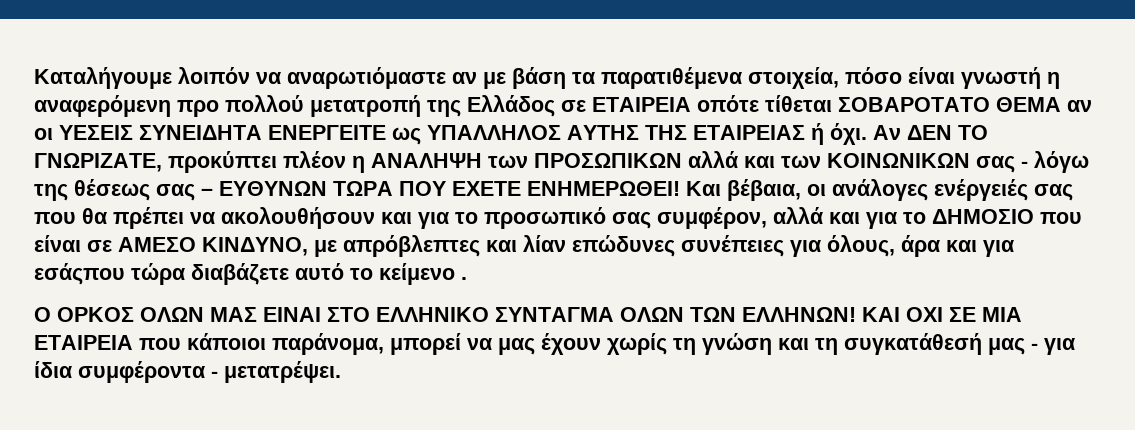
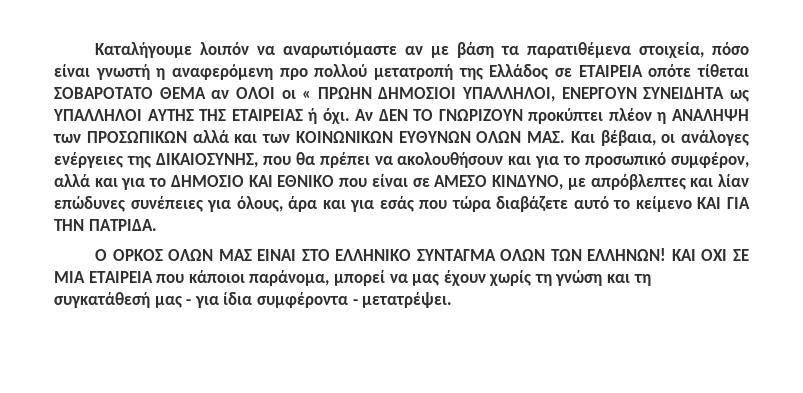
[34,125,561,145] οι ΥΕΣΕΙΣ ΣΥΝΕΙΔΗΤΑ ΕΝΕΡΓΕΙΤΕ ως ΥΠΑΛΛΗΛΟΣ -> [235,87,749,102] [53,109,142,121] ΟΛΟΙ οι « ΠΡΩΗΝ ΔΗΜΟΣΙΟΙ ΥΠΑΛΛΗΛΟΙ, ΕΝΕΡΓΟΥΝ ΣΥΝΕΙΔΗΤΑ ως ΥΠΑΛΛΗΛΟΙ
[34,153,162,172] ΓΝΩΡΙΖΑΤΕ, -> [438,109,523,121] ΓΝΩΡΙΖΟΥΝ
[976,151,1089,173] [34,179,680,201] σας - λόγω της θέσεως σας – ΕΥΘΥΝΩΝ ΤΩΡΑ ΠΟΥ ΕΧΕΤΕ ΕΝΗΜΕΡΩΘΕΙ! -> [398,131,565,143] ΕΥΘΥΝΩΝ ΟΛΩΝ ΜΑΣ.
[934,179,1073,201] ενέργειές σας -> [54,152,258,168] ενέργειες της ΔΙΚΑΙΟΣΥΝΗΣ,
[612,212,651,229] σας -> (667, 160) none
(1034, 216) none -> [248,175,335,187] ΚΑΙ ΕΘΝΙΚΟ
[34,263,125,285] εσάςπου -> [379,196,448,212] εσάς που
[461,277,467,280] . -> [697,197,750,209] [54,219,157,231] ΚΑΙ ΓΙΑ ΤΗΝ ΠΑΤΡΙΔΑ.

